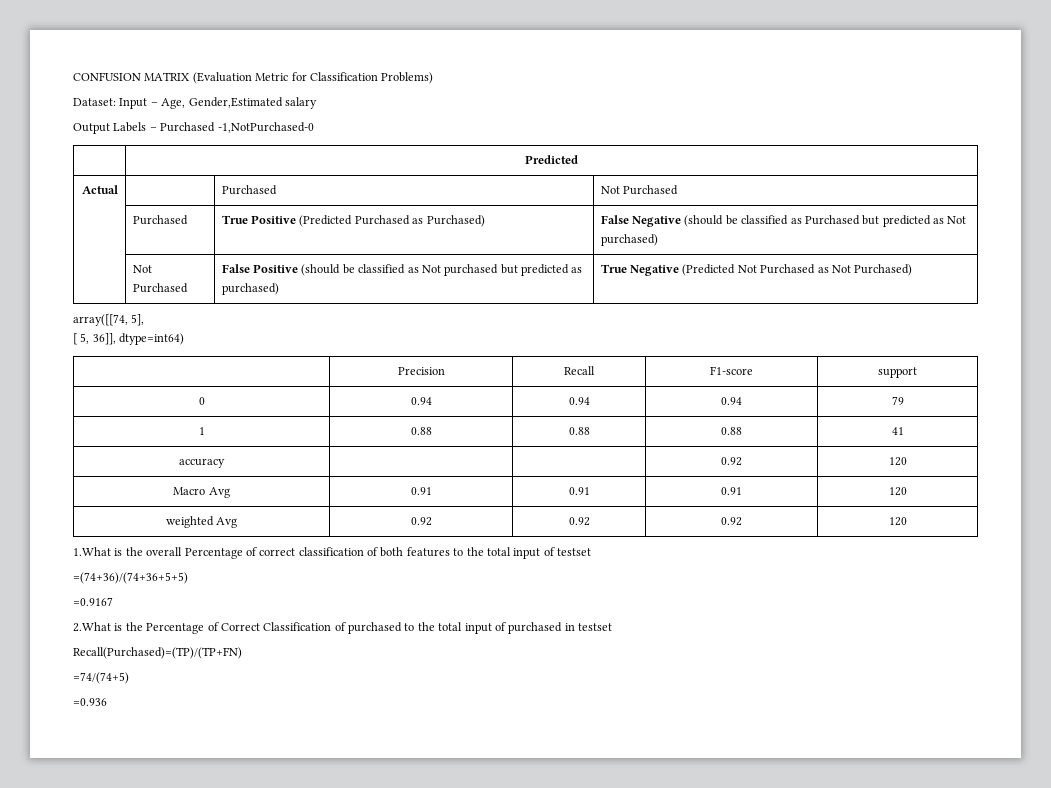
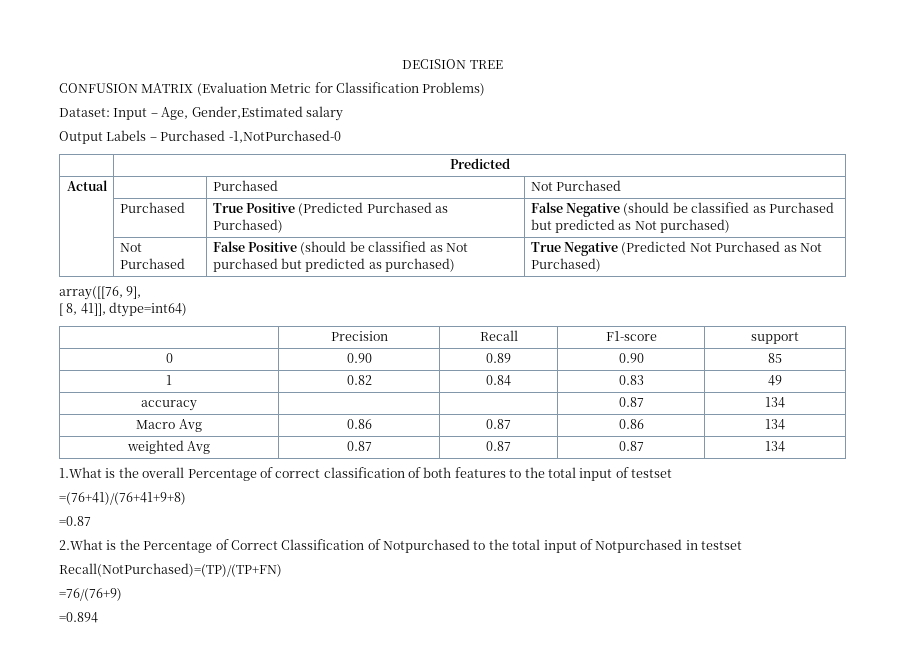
(73, 76) none -> [402,59,503,69] DECISION TREE //
[73,314,145,326] array([[74, 5], -> [59,286,142,300] array([[76, 9],
[80,333,116,345] 5, 36]], -> [66,303,106,316] 8, 41]],
[410,397,432,405] [568,397,590,405] [721,397,742,405] [891,396,904,405] [198,427,205,435] [410,427,432,435] [568,427,590,435] [721,427,742,435] [891,427,904,435] 0.94 | 0.94 | 0.94 | 79 // 1 | 0.88 | 0.88 | 0.88 | 41 -> [346,353,372,363] [486,353,511,363] [618,353,644,363] [768,353,782,363] [166,375,172,385] [346,375,372,385] [486,375,511,386] [618,375,644,385] [768,375,782,386] 0.90 | 0.89 | 0.90 | 85 // 1 | 0.82 | 0.84 | 0.83 | 49
[721,457,742,466] [888,457,907,466] 0.92 | 120 -> [618,397,644,407] [765,397,785,408] 0.87 | 134
[410,487,432,495] [568,487,590,495] [721,487,742,495] [888,487,907,496] [165,516,238,528] [410,517,432,526] [568,517,590,526] [721,517,742,526] [888,517,907,526] 0.91 | 0.91 | 0.91 | 120 // weighted Avg | 0.92 | 0.92 | 0.92 | 120 -> [346,419,372,429] [486,419,511,429] [618,419,644,429] [765,419,785,430] [126,440,211,454] [346,441,372,451] [486,441,511,451] [618,441,644,451] [765,441,785,452] 0.86 | 0.87 | 0.86 | 134 // weighted Avg | 0.87 | 0.87 | 0.87 | 134
[73,572,188,584] [73,597,113,606] =(74+36)/(74+36+5+5) // =0.9167 -> [59,492,186,505] [59,516,91,526] =(76+41)/(76+41+9+8) // =0.87
[348,622,563,634] purchased to the total input of purchased -> [383,539,683,553] Notpurchased to the total input of Notpurchased
[73,647,242,659] [73,672,129,684] [73,698,107,706] Recall(Purchased)=(TP)/(TP+FN) // =74/(74+5) // =0.936 -> [59,563,282,577] [59,588,122,601] [59,612,98,623] Recall(NotPurchased)=(TP)/(TP+FN) // =76/(76+9) // =0.894

